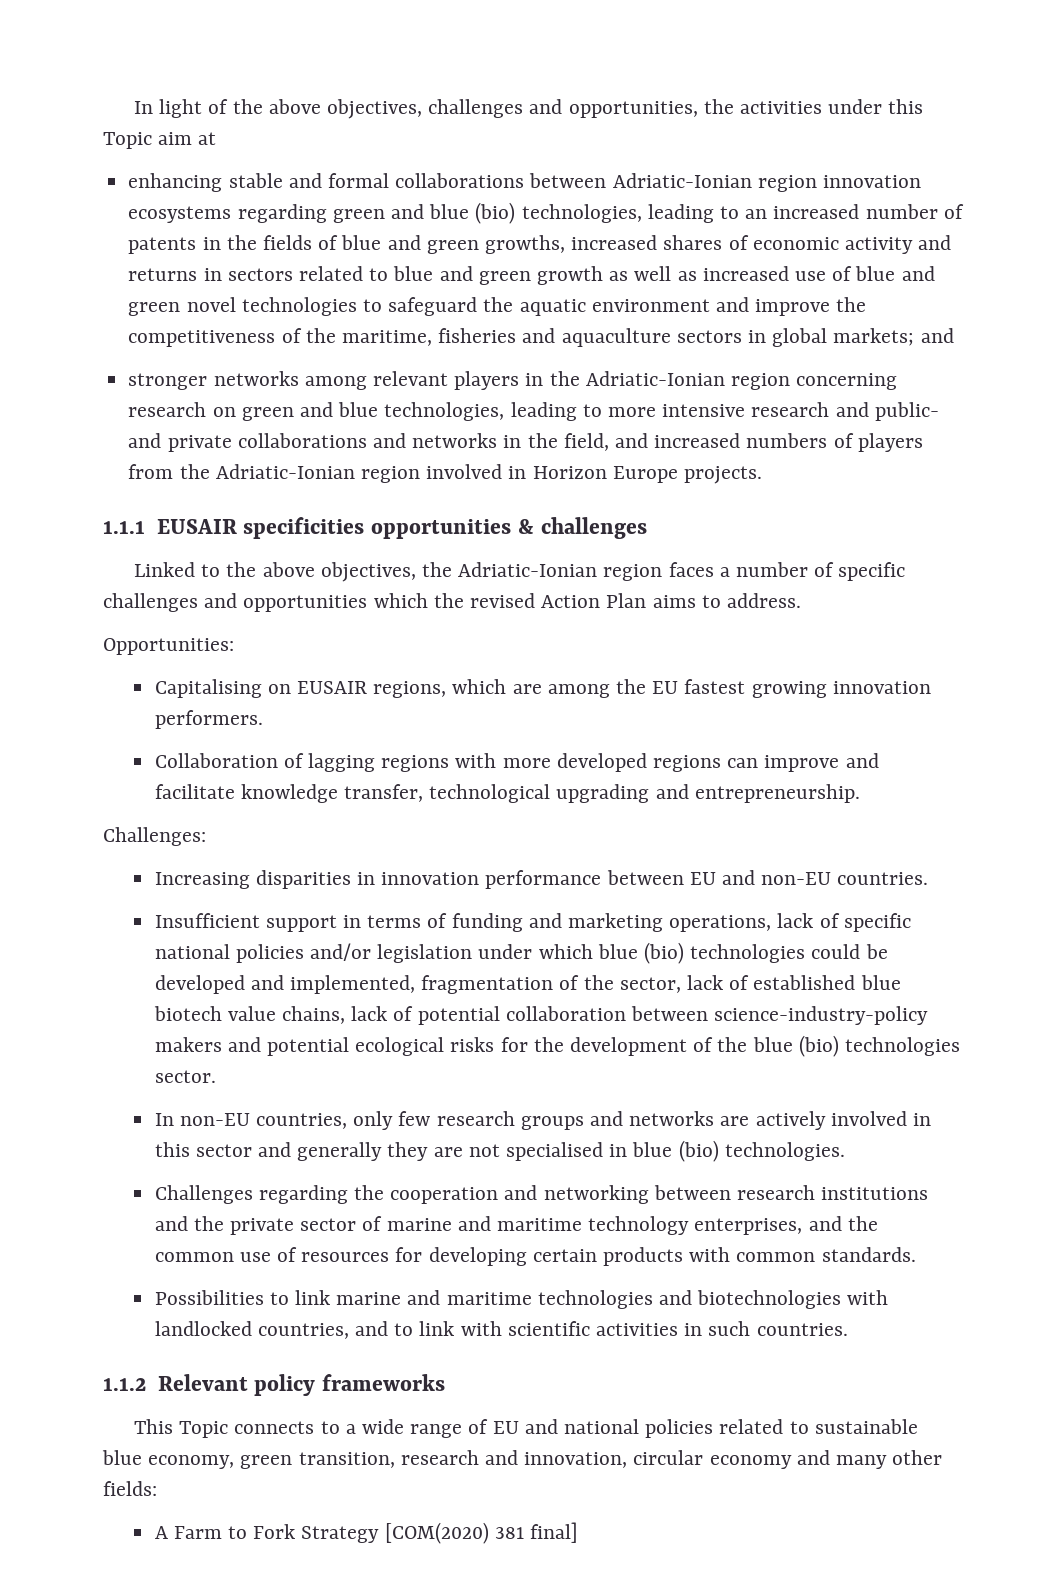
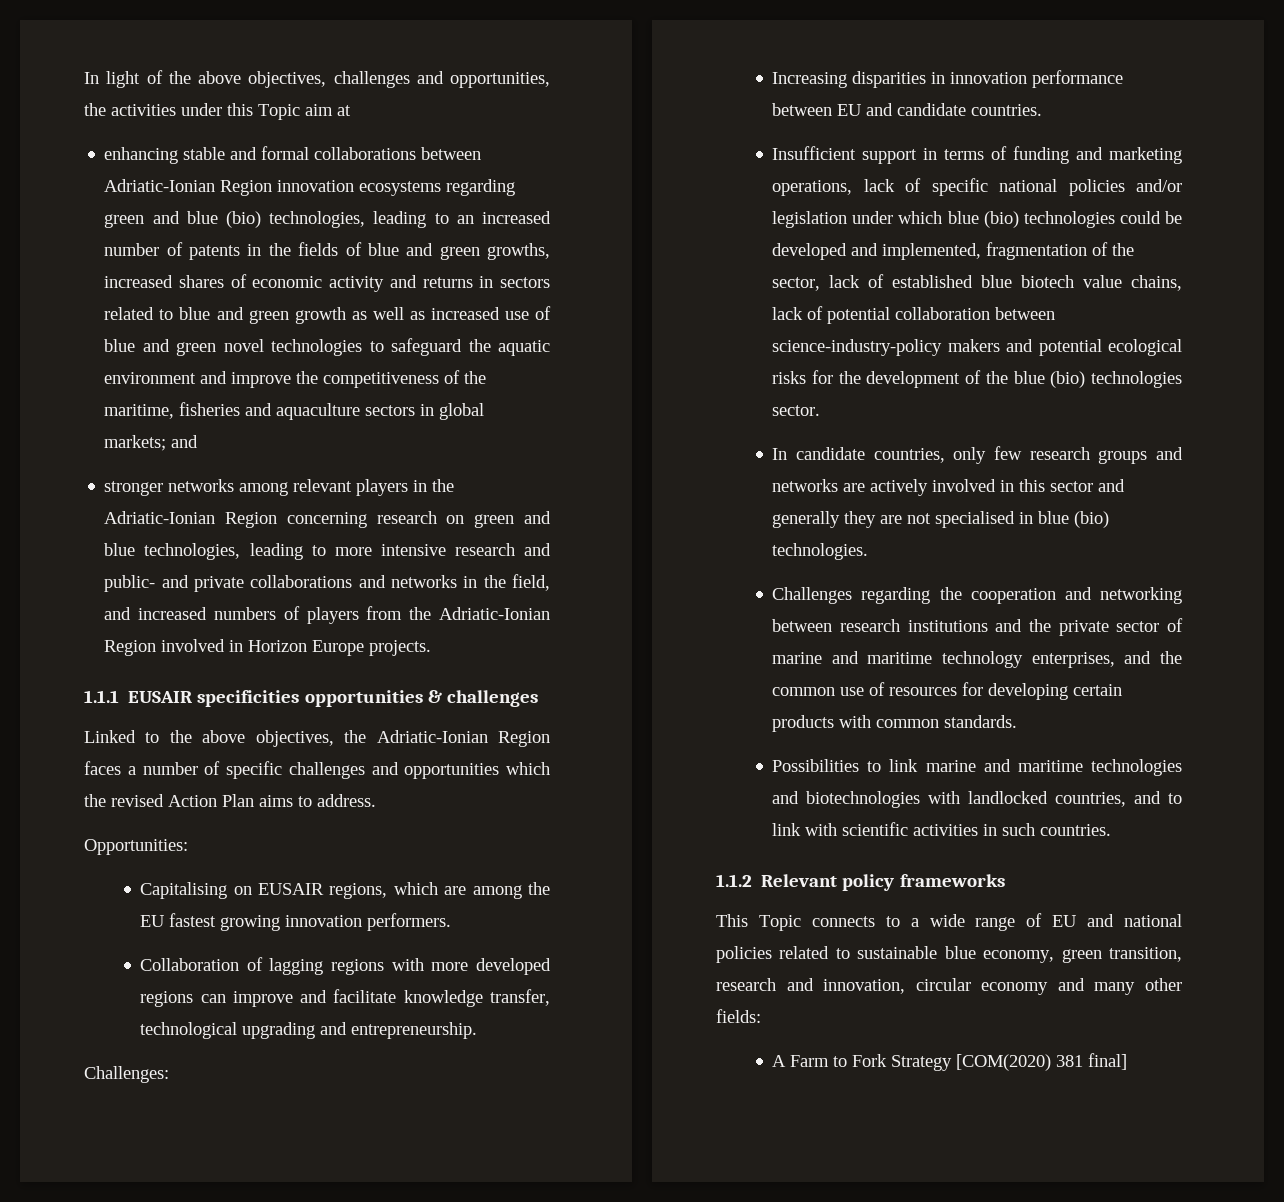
[757,175,817,192] region -> [220,180,273,196] Region
[730,373,790,390] region -> [225,512,278,528] Region
[360,466,420,483] region -> [104,640,157,656] Region
[603,564,663,581] region -> [498,731,550,747] Region
[761,872,832,885] non-EU -> [897,103,967,116] candidate
[179,1113,250,1126] non-EU -> [795,447,865,460] candidate

